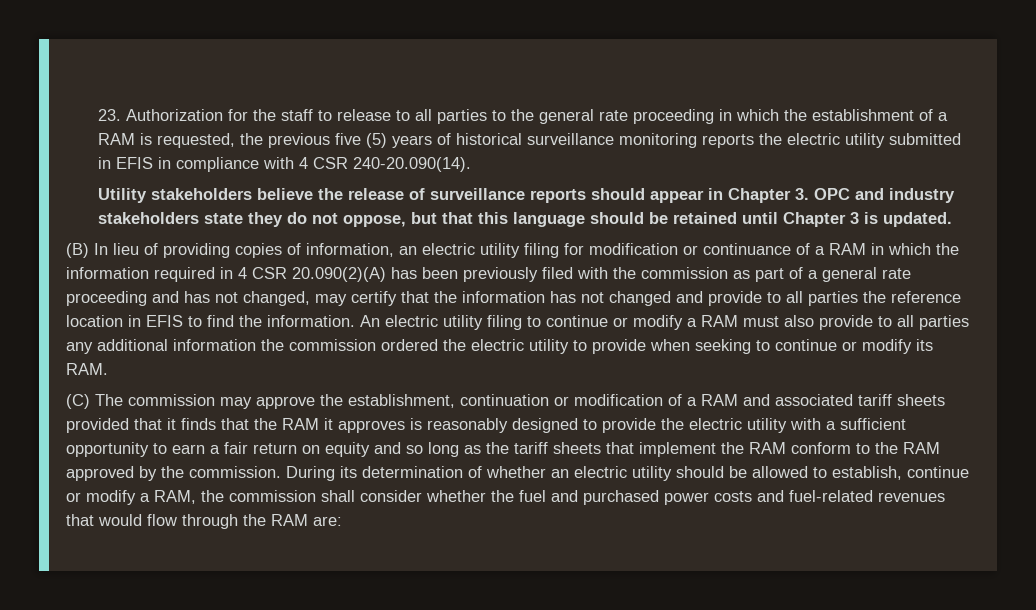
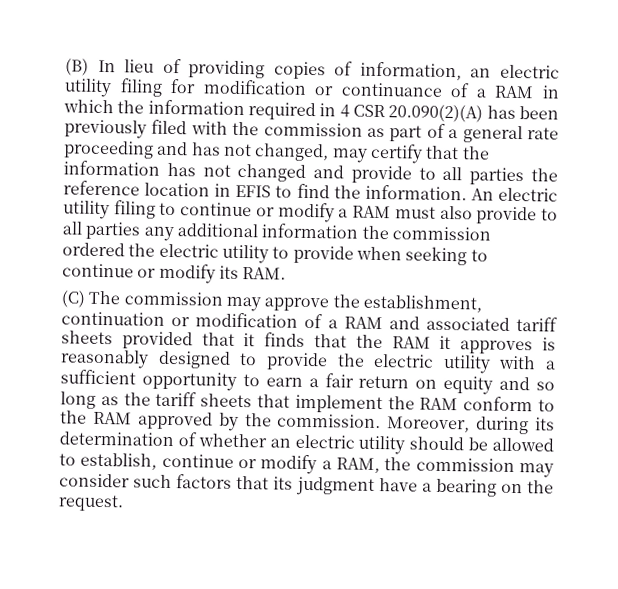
[98,109,949,124] [98,133,962,148] [98,157,472,172] [98,188,956,203] [98,212,953,227] 23. Authorization for the staff to release to all parties to the general rate proceeding in which the establishment of a RAM is requested, the previous five (5) years of historical surveillance monitoring reports the electric utility submitted in EFIS in compliance with 4 CSR 240-20.090(14). // Utility stakeholders believe the release of surveillance reports should appear in Chapter 3. OPC and industry stakeholders state they do not oppose, but that this language should be retained until Chapter 3 is updated. // -> (65, 67) none
[286,466,335,481] During -> [387,416,530,435] Moreover, during
[321,490,945,505] [66,514,342,529] shall consider whether the fuel and purchased power costs and fuel-related revenues that would flow through the RAM are: -> [519,463,554,478] [59,473,555,497] [58,494,124,512] may consider such factors that its judgment have a bearing on the request.

